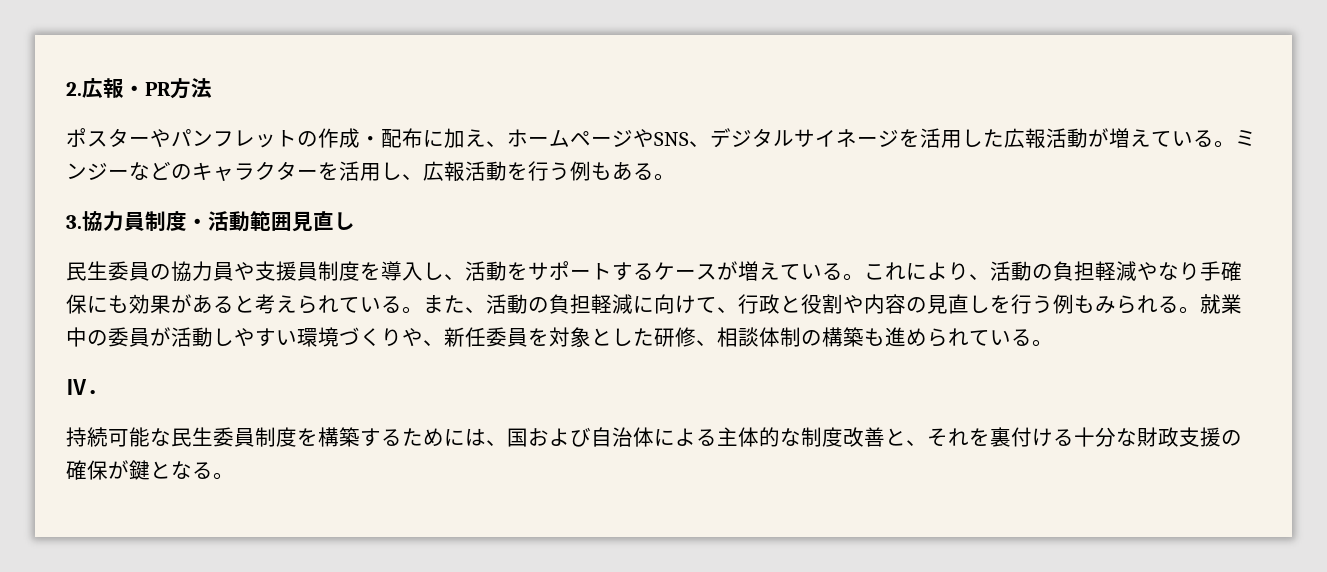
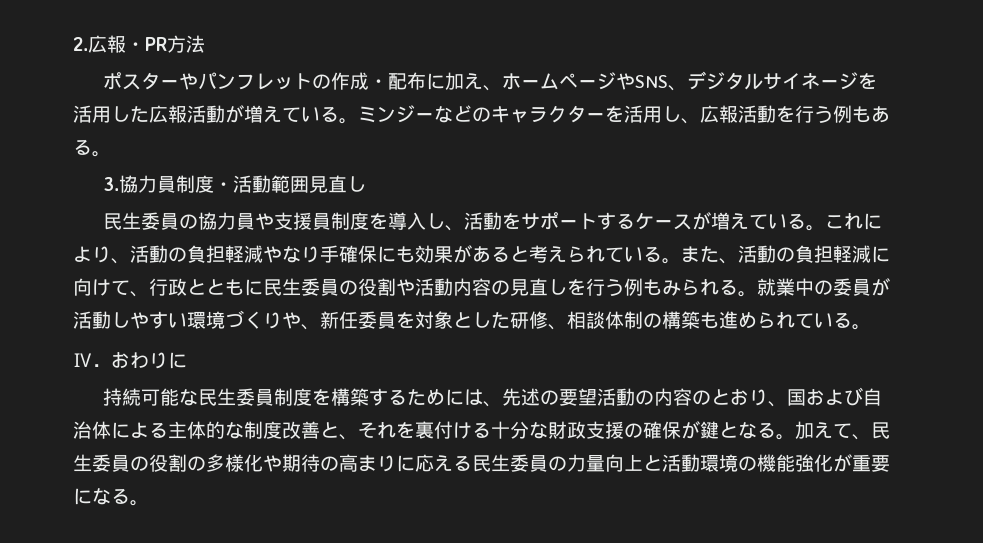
[801,294,864,314] 役割や -> [206,278,453,296] ともに民生委員の役割や活動
(108, 392) none -> [111,352,187,369] おわりに
(507, 443) none -> [501,388,787,407] 先述の要望活動の内容のとおり、
(234, 476) none -> [795,421,890,440] [73,454,890,472] [73,488,149,506] 加えて、民生委員の役割の多様化や期待の高まりに応える民生委員の力量向上と活動環境の機能強化が重要になる。

